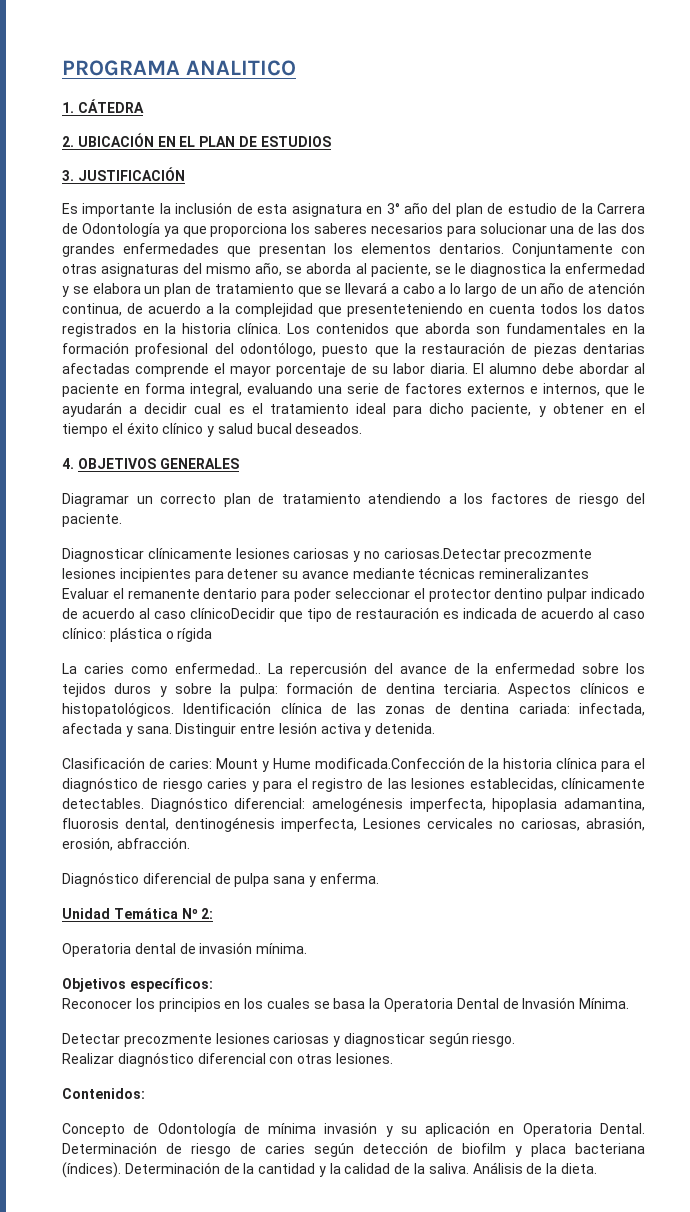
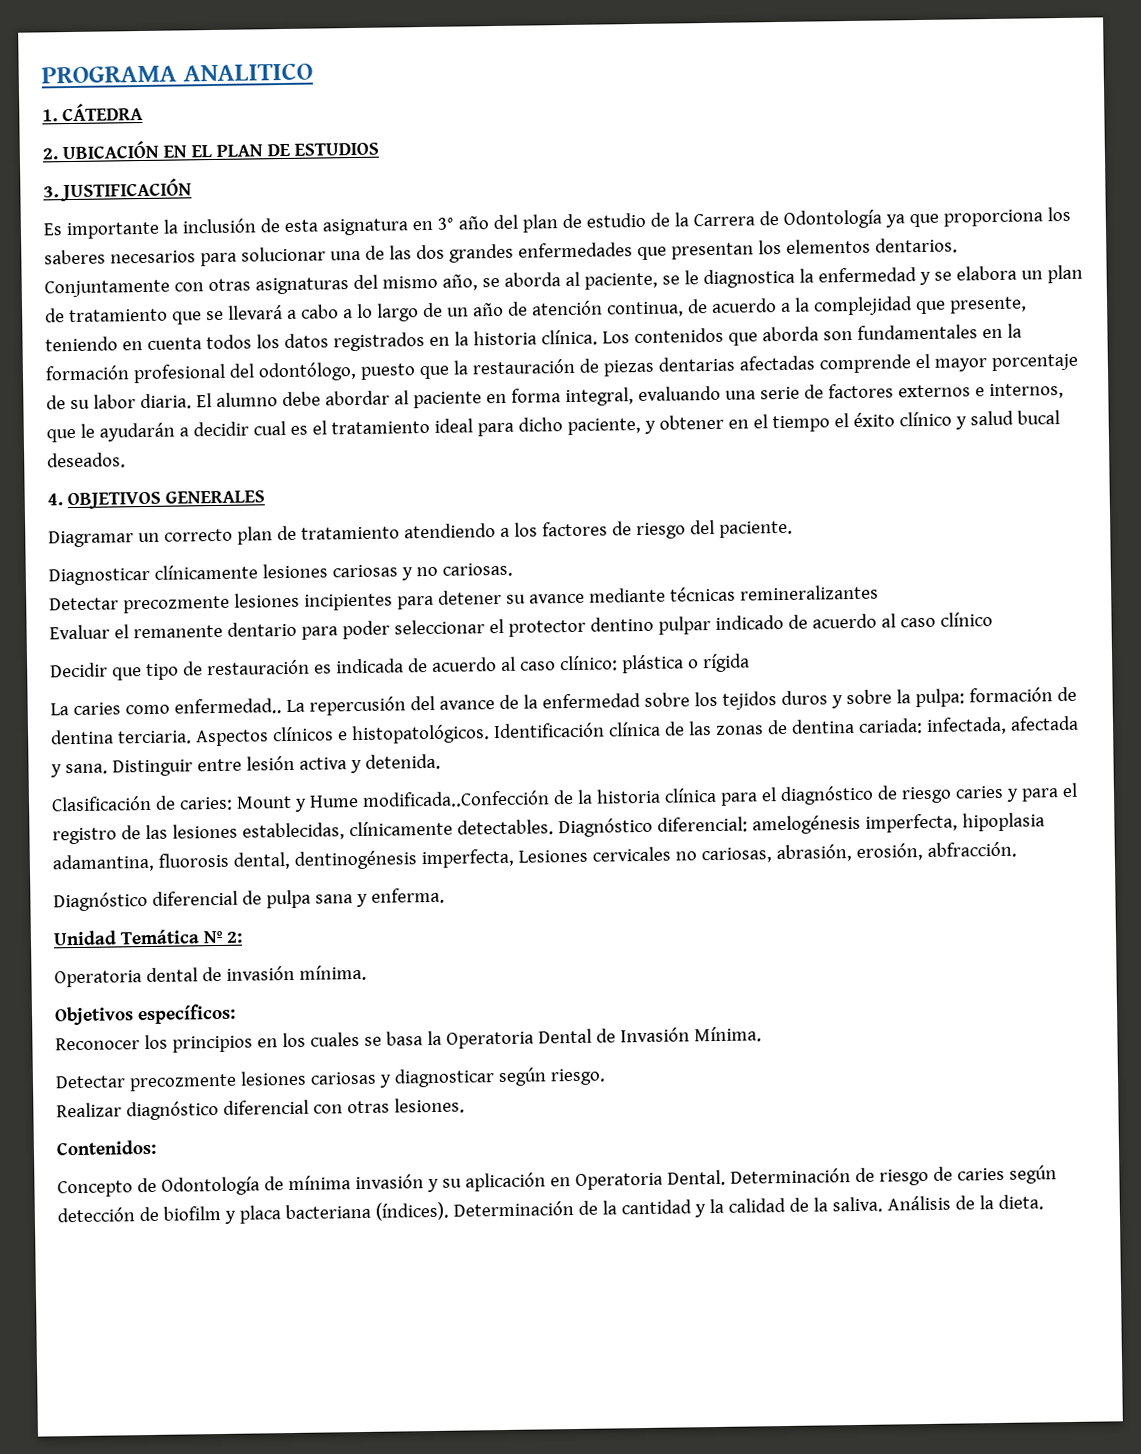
[347,303,463,317] presenteteniendo -> [948,296,1027,314] [45,336,118,352] presente, teniendo
[383,548,501,559] cariosas.Detectar -> [441,562,513,577] [49,597,119,611] cariosas. // Detectar
[190,608,275,619] clínicoDecidir -> [939,612,993,627] [50,662,108,678] clínico // Decidir
[314,757,465,769] modificada.Confección -> [361,790,550,808] modificada..Confección

